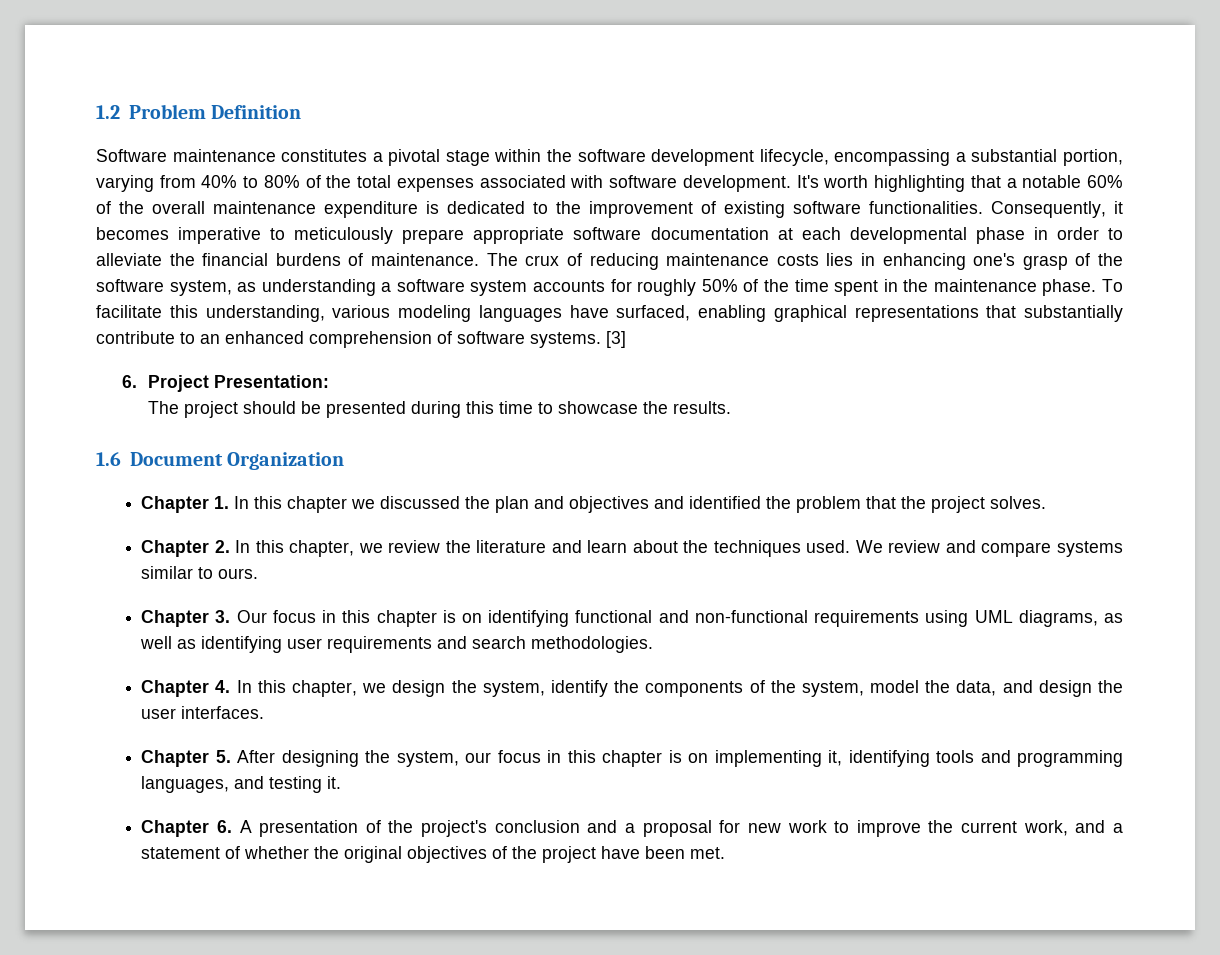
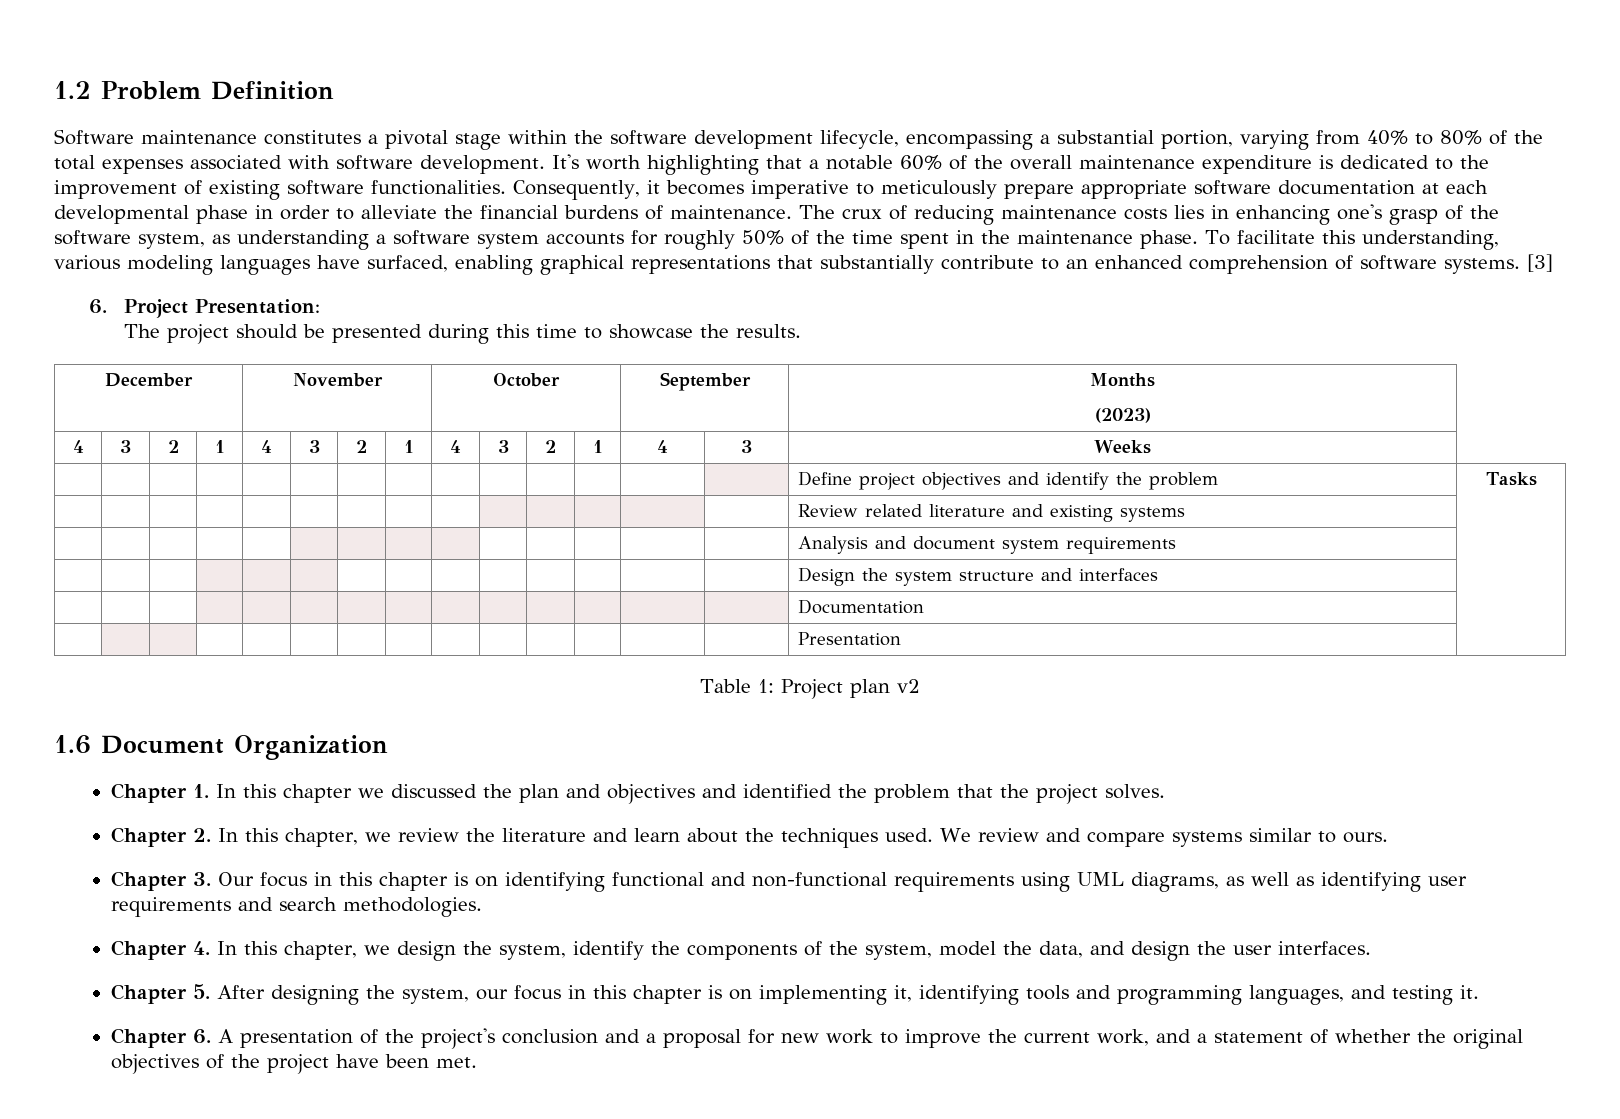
(732, 407) none -> [105,373,193,387] [292,373,383,387] [493,373,560,387] [659,372,751,391] [1090,373,1155,387] [1094,408,1151,423] [72,440,84,453] [120,440,131,453] [167,440,179,453] [214,440,225,453] [261,440,272,453] [308,440,320,453] [356,440,367,453] [403,440,414,453] [450,440,461,453] [497,440,509,453] [545,440,556,453] [592,440,603,453] [657,440,668,453] [741,440,752,453] [1094,440,1152,454] [797,471,1218,490] [1485,472,1537,486] [797,504,1185,522] [797,536,1176,554] [797,567,1158,586] [797,599,924,614] [797,632,901,646] [700,679,920,699] // December | November | October | September | Months // (2023) // 4 | 3 | 2 | 1 | 4 | 3 | 2 | 1 | 4 | 3 | 2 | 1 | 4 | 3 | Weeks // | | | | | | | | | | | | | | Define project objectives and identify the problem | Tasks // | | | | | | | | | | | | | | Review related literature and existing systems | // | | | | | | | | | | | | | | Analysis and document system requirements | // | | | | | | | | | | | | | | Design the system structure and interfaces | // | | | | | | | | | | | | | | Documentation | // | | | | | | | | | | | | | | Presentation | // Table 1: Project plan v2

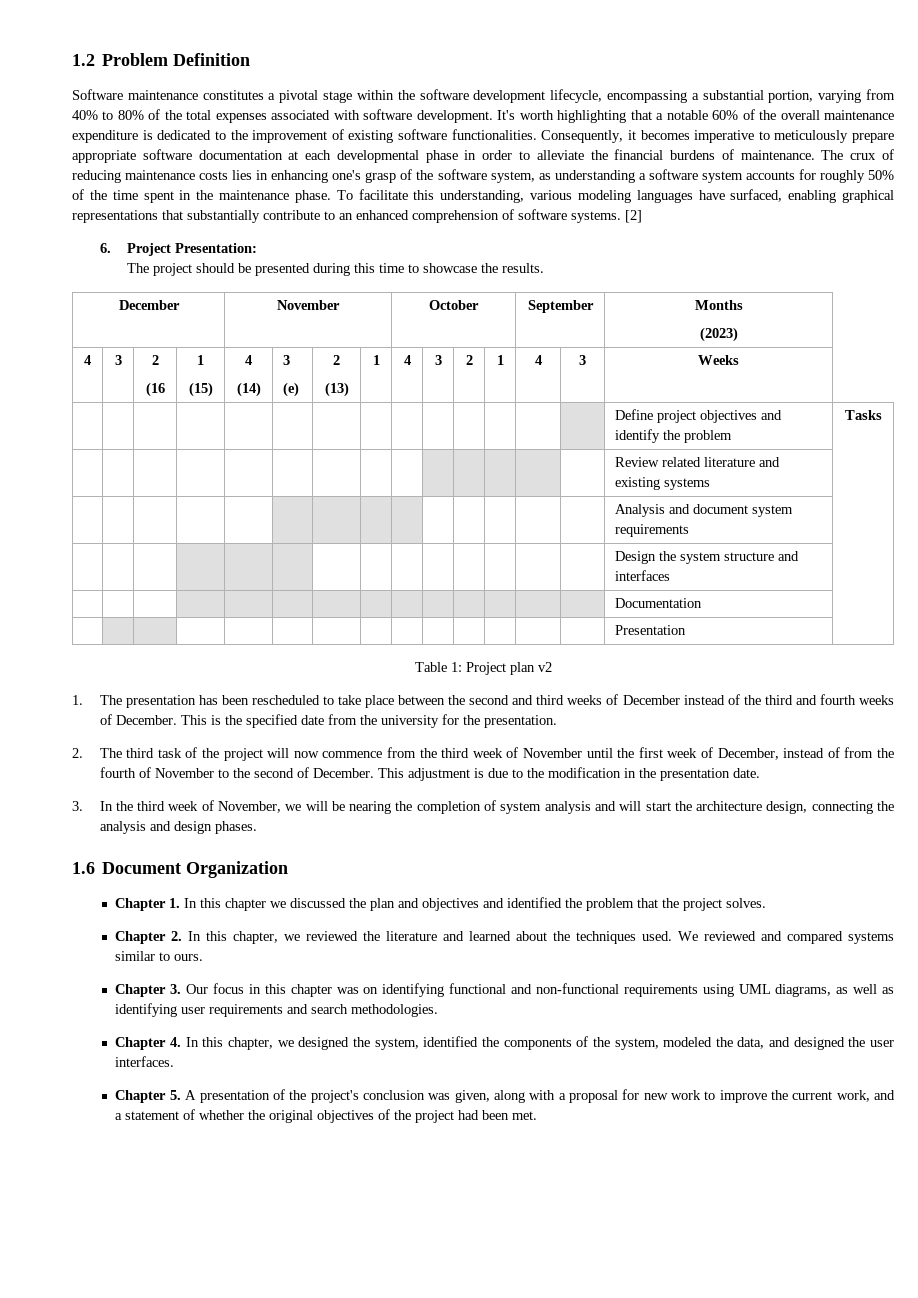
[1527,254,1553,272] [3] -> [625,210,642,223] [2]
[214,440,225,453] [261,440,272,453] [308,440,320,453] [356,440,367,453] | 1 | 4 | 3 | 2 -> [145,382,165,397] [197,355,204,365] [188,382,213,397] [245,355,252,365] [236,382,261,397] [283,355,291,365] [283,382,300,397] [333,355,340,365] [324,382,349,397] // (16 | 1 // (15) | 4 // (14) | 3 // (e) | 2 // (13)
(920, 686) none -> [72,694,895,708] [99,714,557,728] [72,747,894,761] [99,767,760,781] [72,800,894,814] [99,821,257,834] // 1. The presentation has been rescheduled to take place between the second and third weeks of December instead of the third and fourth weeks of December. This is the specified date from the university for the presentation. // 2. The third task of the project will now commence from the third week of November until the first week of December, instead of from the fourth of November to the second of December. This adjustment is due to the modification in the presentation date. // 3. In the third week of November, we will be nearing the completion of system analysis and will start the architecture design, connecting the analysis and design phases.
[398,828,460,842] review -> [306,931,359,941] reviewed
[634,828,681,842] learn -> [469,931,512,941] learned
[978,828,1166,847] review and compare -> [704,931,844,944] reviewed and compared
[454,872,469,886] is -> [336,987,359,994] was
[397,941,645,961] design the system, identify -> [298,1036,479,1050] designed the system, identified
[939,941,997,956] model -> [663,1037,713,1047] modeled
[1131,941,1191,961] design -> [793,1037,845,1050] designed
[217,985,1480,1005] [111,1028,212,1048] After designing the system, our focus in this chapter is on implementing it, identifying tools and programming languages, and testing it. // Chapter 6. -> (181, 1095) none
[605,1029,641,1043] and -> [428,1090,556,1103] was given, along with
[336,1054,380,1068] have -> [458,1110,480,1120] had

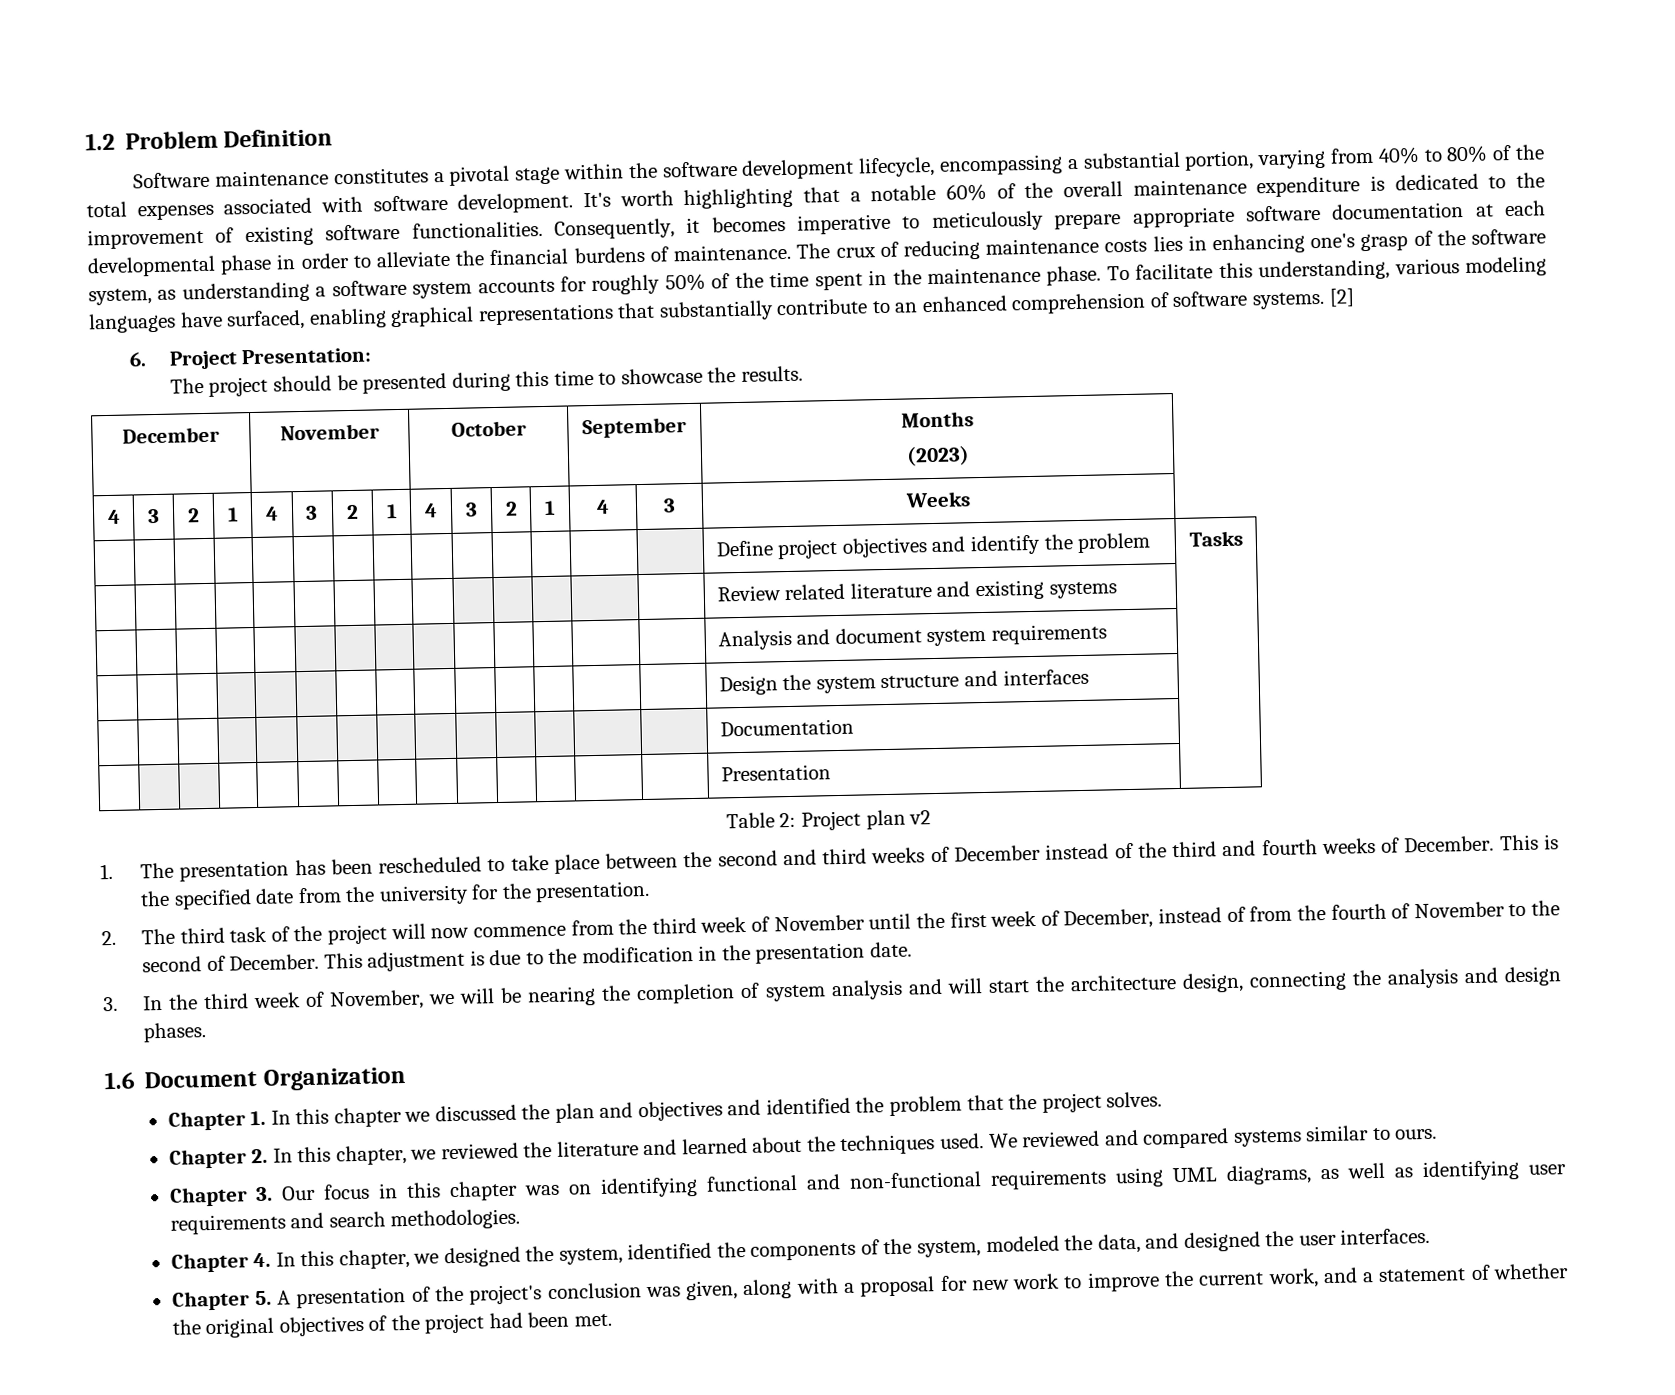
[145,382,165,397] [197,355,204,365] [188,382,213,397] [245,355,252,365] [236,382,261,397] [283,355,291,365] [283,382,300,397] [333,355,340,365] [324,382,349,397] // (16 | 1 // (15) | 4 // (14) | 3 // (e) | 2 // (13) -> [226,507,239,522] [265,506,279,521] [304,505,318,520] [346,504,359,520] | 1 | 4 | 3 | 2
[450,662,462,672] 1: -> [779,812,797,828] 2:

